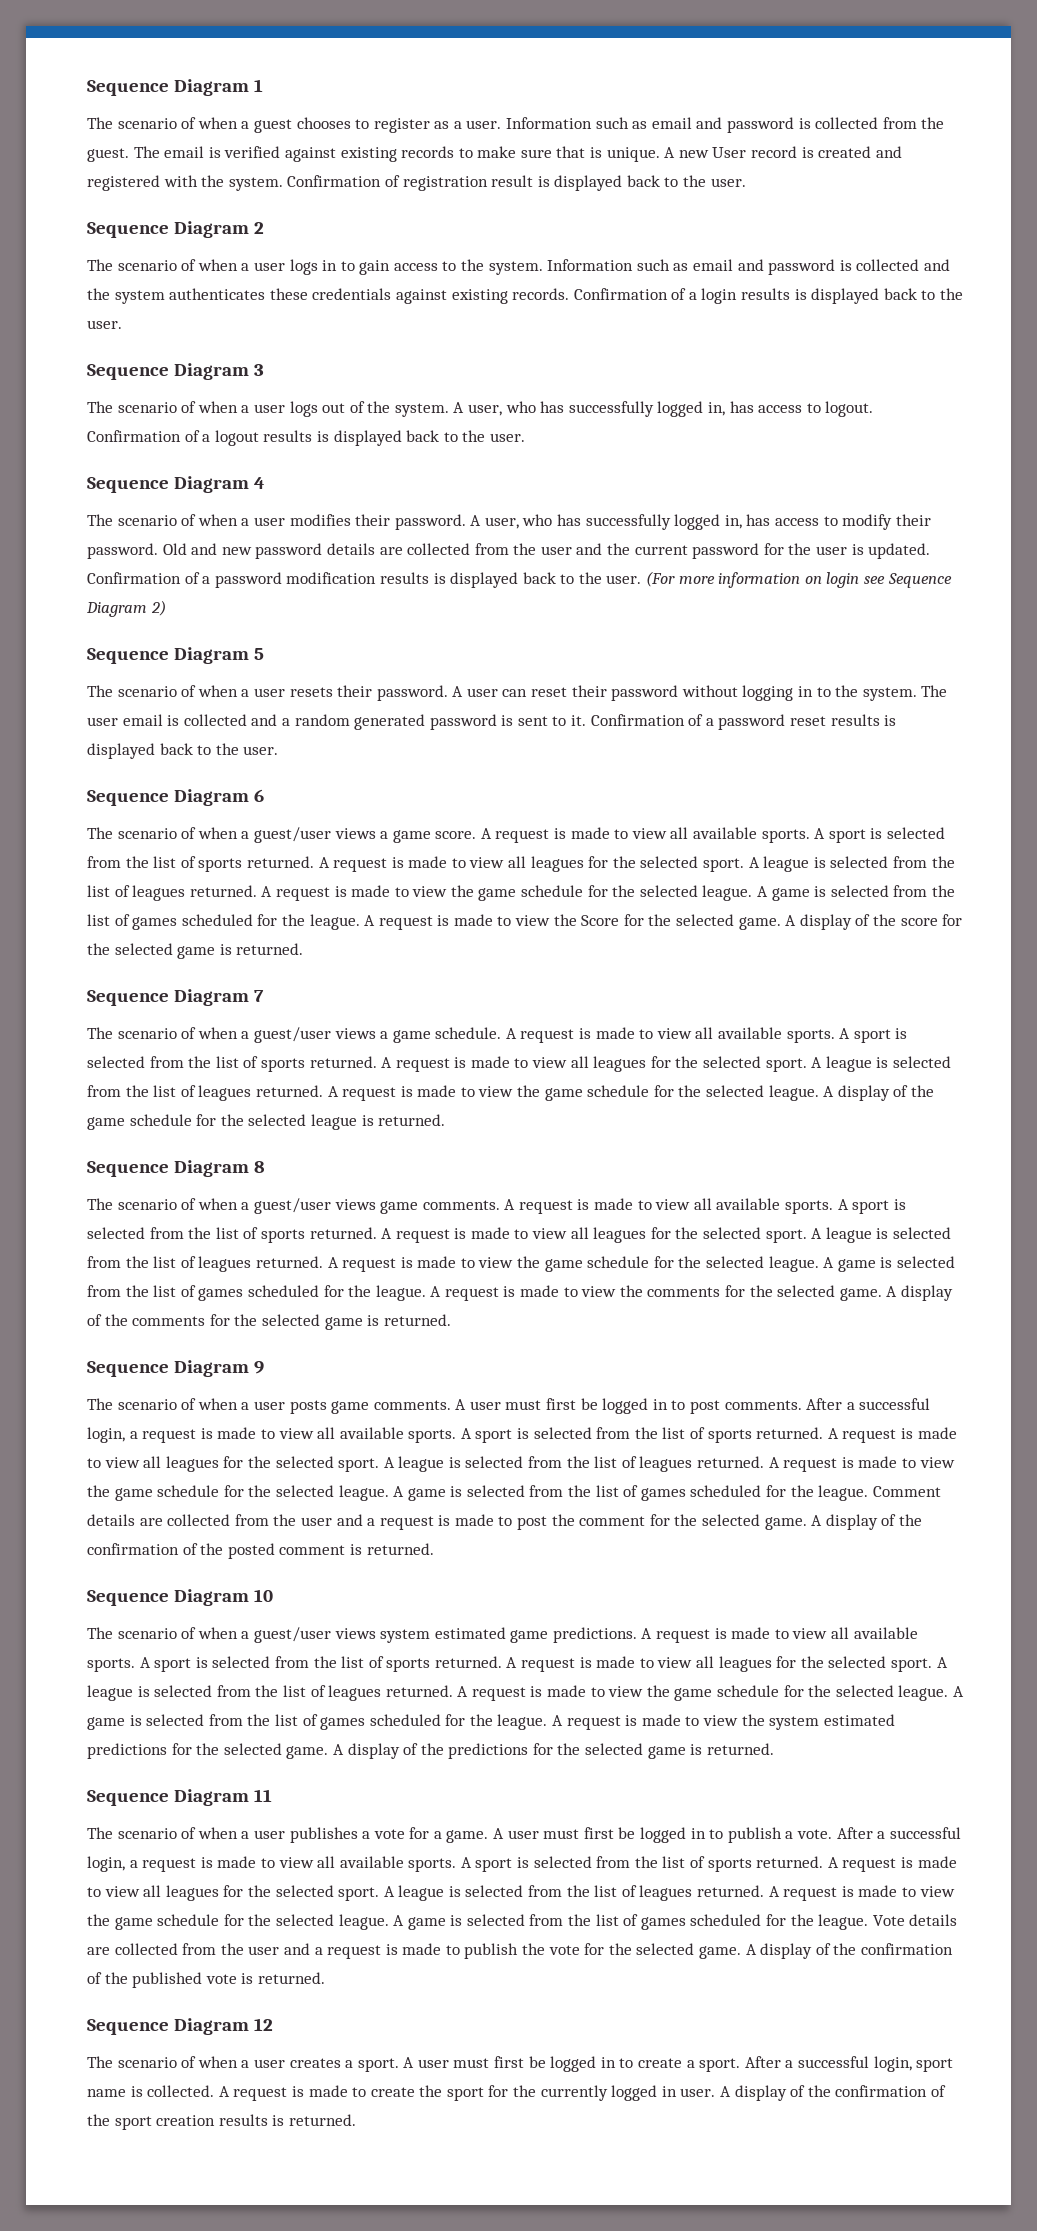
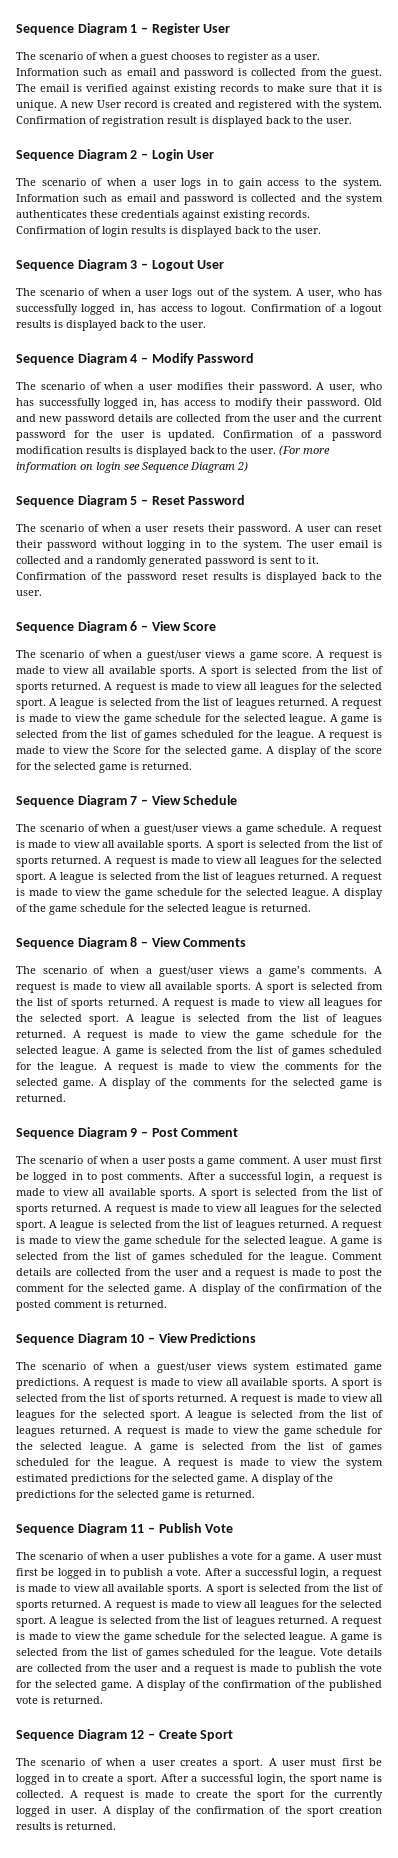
(263, 85) none -> [140,23,231,35] – Register User
(586, 152) none -> [361,84,369,92] it
(264, 228) none -> [140,149,215,161] – Login User
[688,292,697,300] a -> (100, 230) none
(264, 370) none -> [140,260,225,271] – Logout User
(265, 483) none -> [140,353,255,365] – Modify Password
(264, 654) none -> [140,495,246,505] – Reset Password
[294,714,350,726] random -> [96,556,147,567] randomly
[705,718,714,726] a -> [105,572,123,580] the
(264, 795) none -> [140,621,217,631] – View Score
(264, 996) none -> [140,795,238,805] – View Schedule
[87,1198,419,1214] // The scenario of when a guest/user views game -> [140,937,247,947] [16,966,305,977] – View Comments // The scenario of when a guest/user views a game’s
(264, 1367) none -> [140,1128,239,1137] – Post Comment
[331,1400,451,1414] game comments. -> [198,1156,290,1167] a game comment.
(273, 1595) none -> [147,1333,257,1343] – View Predictions
(272, 1795) none -> [147,1523,234,1533] – Publish Vote
(273, 2024) none -> [147,1730,234,1741] – Create Sport
(912, 2064) none -> [289,1774,307,1782] the

